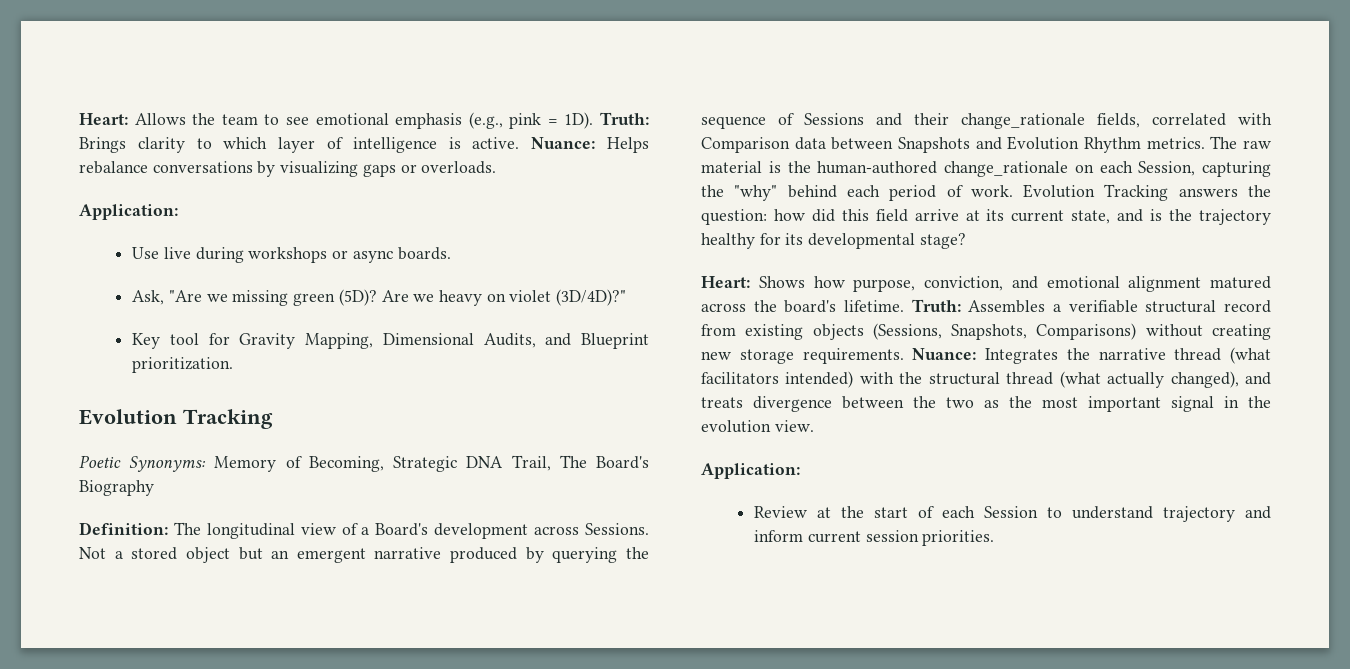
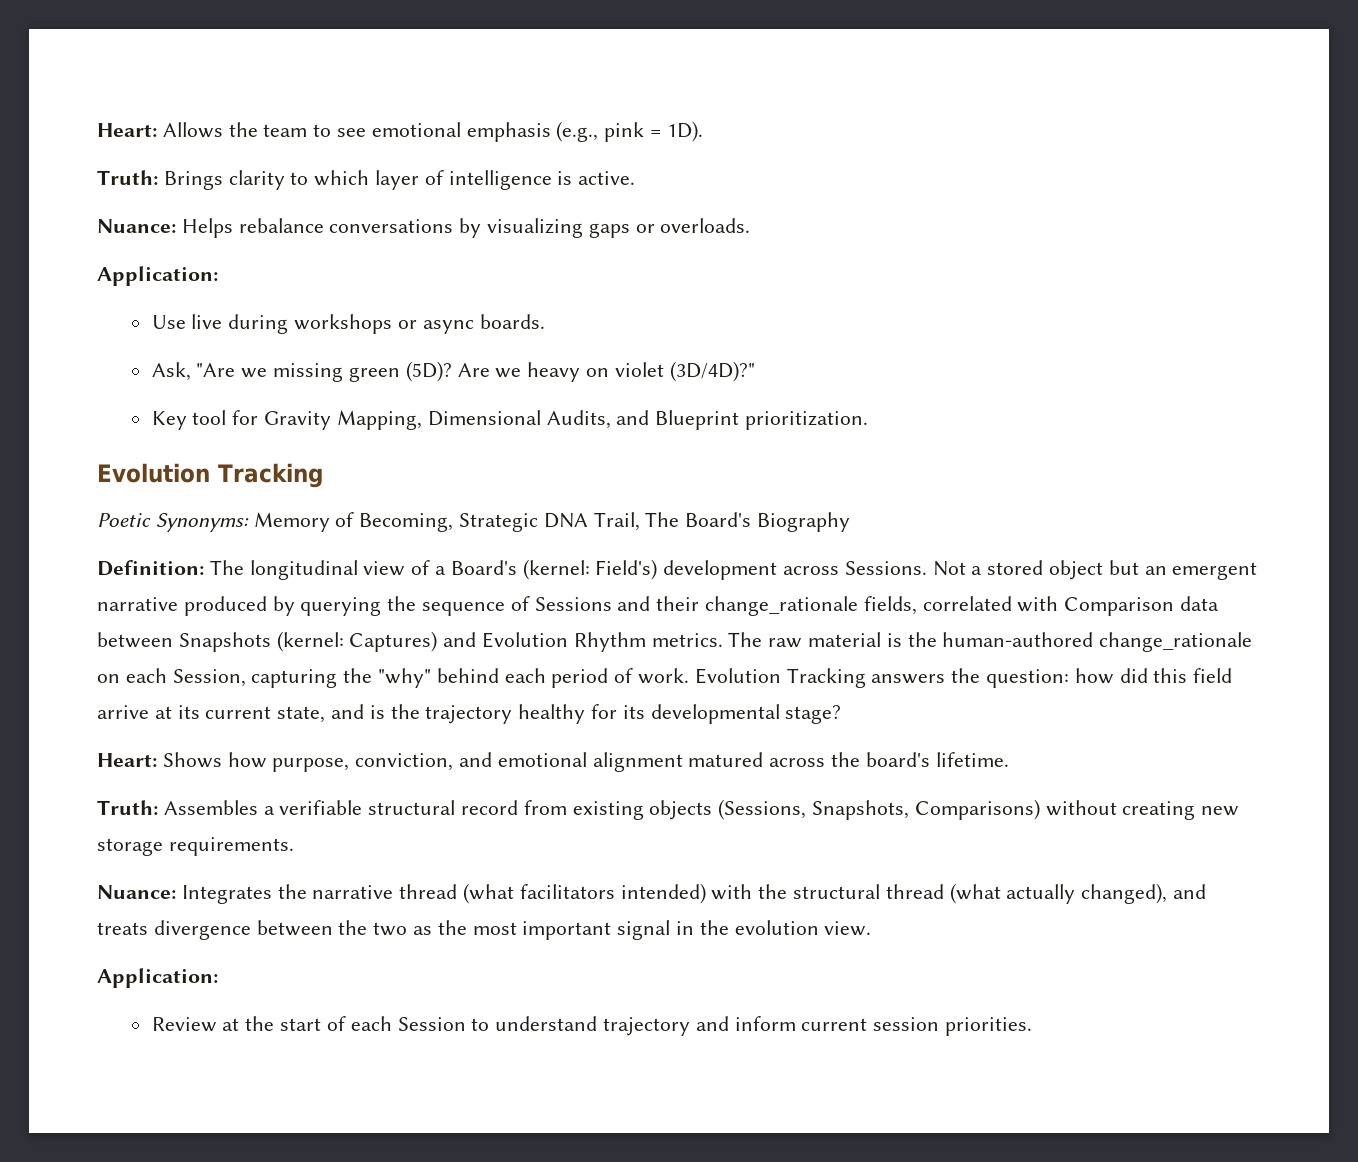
(594, 120) none -> (703, 131) //
(520, 143) none -> (636, 178) //
(429, 529) none -> [522,559,658,580] (kernel: Field's)
(970, 145) none -> [276,631,438,652] (kernel: Captures)
(904, 306) none -> (1009, 759) //
(904, 356) none -> (294, 846) //

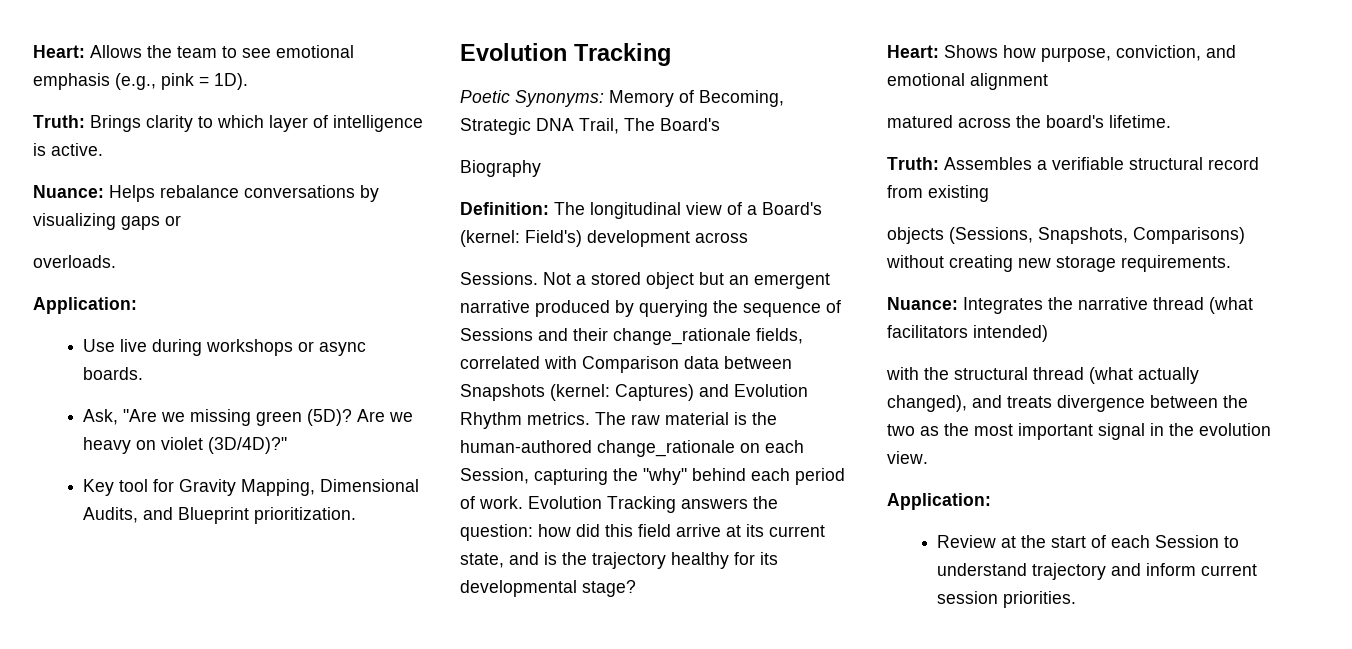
(655, 228) none -> (181, 220) //
(752, 519) none -> (720, 124) //
(840, 570) none -> (748, 237) //
(683, 762) none -> (1048, 81) //
(644, 810) none -> (989, 193) //
(706, 893) none -> (1048, 333) //

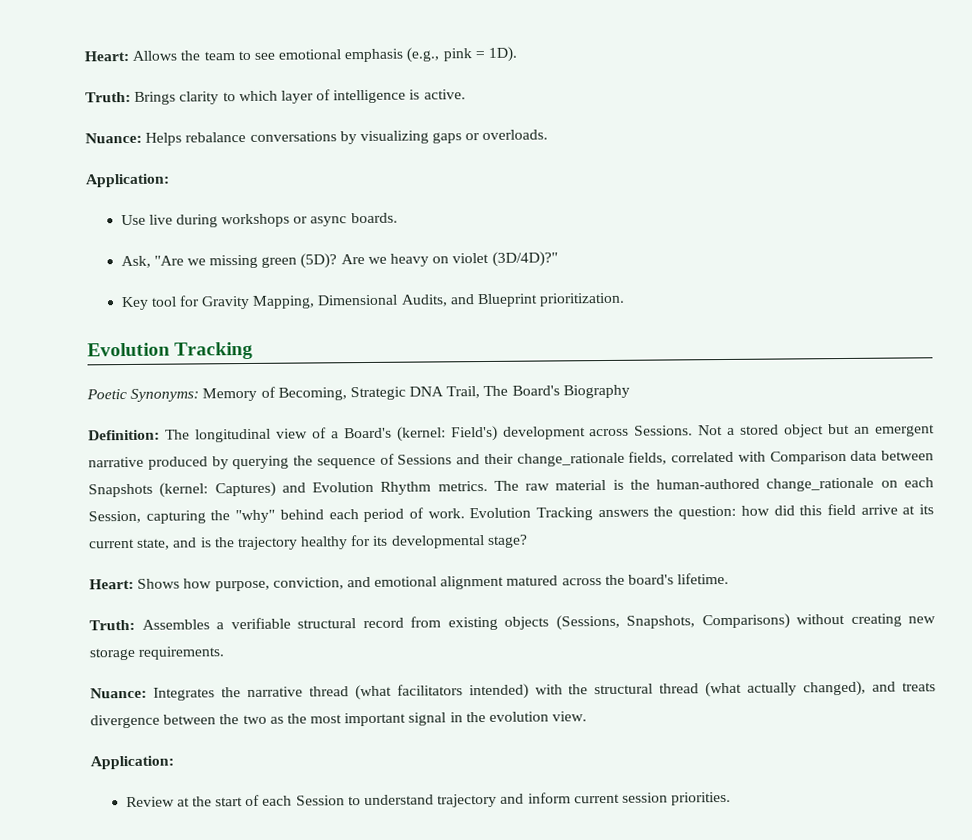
(181, 220) // -> (481, 137) none
(720, 124) // -> (560, 390) none
(748, 237) // -> (630, 432) none
(1048, 81) // -> (505, 582) none
(989, 193) // -> (498, 623) none
(1048, 333) // -> (529, 691) none

